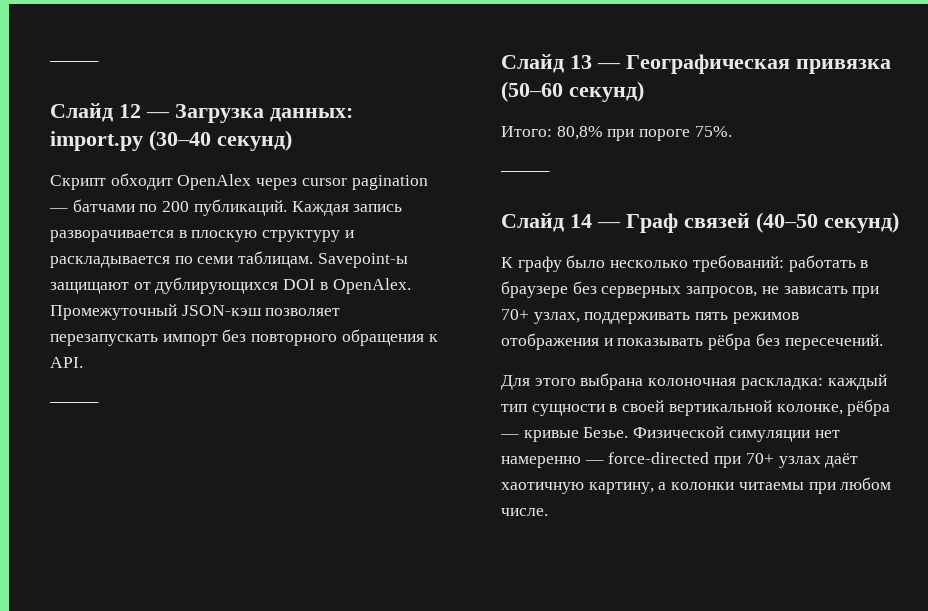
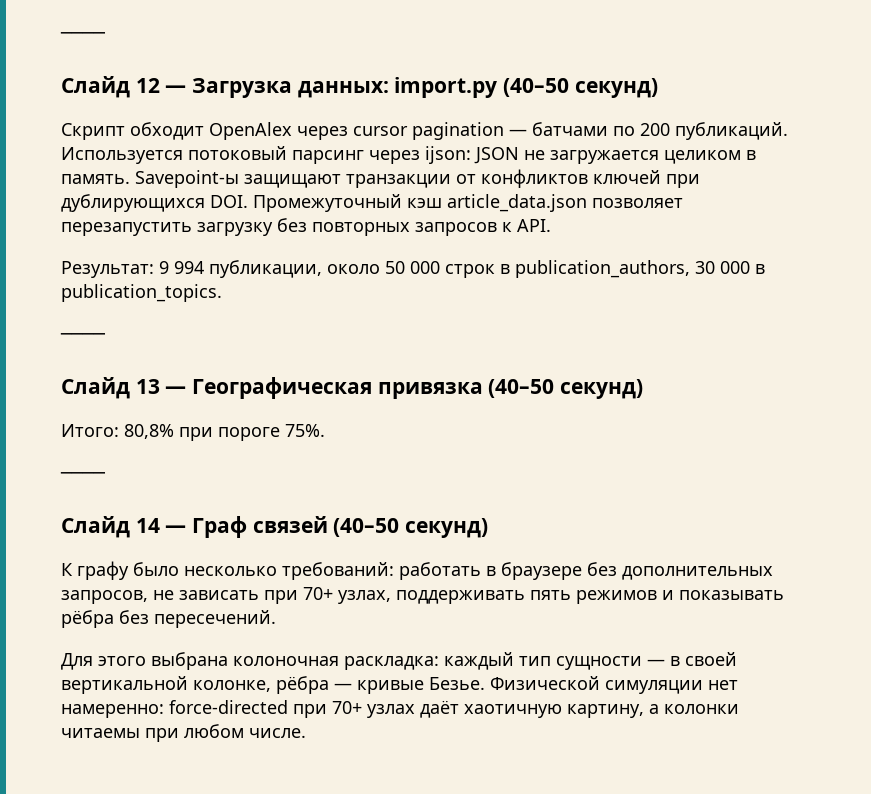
[149,130,211,151] (30–40 -> [503,78,570,97] (40–50
[291,201,403,216] [50,230,354,242] [50,251,408,268] [50,277,411,294] [50,304,341,320] [50,329,438,346] [50,357,83,368] Каждая запись разворачивается в плоскую структуру и раскладывается по семи таблицам. Savepoint-ы защищают от дублирующихся DOI в OpenAlex. Промежуточный JSON-кэш позволяет перезапускать импорт без повторного обращения к API. -> [61,146,756,164] [61,169,700,188] [61,194,683,212] [61,218,551,236] [61,260,765,278] [61,284,222,302] Используется потоковый парсинг через ijson: JSON не загружается целиком в память. Savepoint-ы защищают транзакции от конфликтов ключей при дублирующихся DOI. Промежуточный кэш article_data.json позволяет перезапустить загрузку без повторных запросов к API. // Результат: 9 994 публикации, около 50 000 строк в publication_authors, 30 000 в publication_topics.
[501,81,563,102] (50–60 -> [488,379,555,398] (40–50
[601,286,682,298] серверных -> [622,566,773,580] дополнительных
[501,333,599,350] отображения -> (657, 597) none
(605, 410) none -> [647,659,665,666] —
[501,456,604,468] намеренно — -> [61,704,164,718] намеренно:

